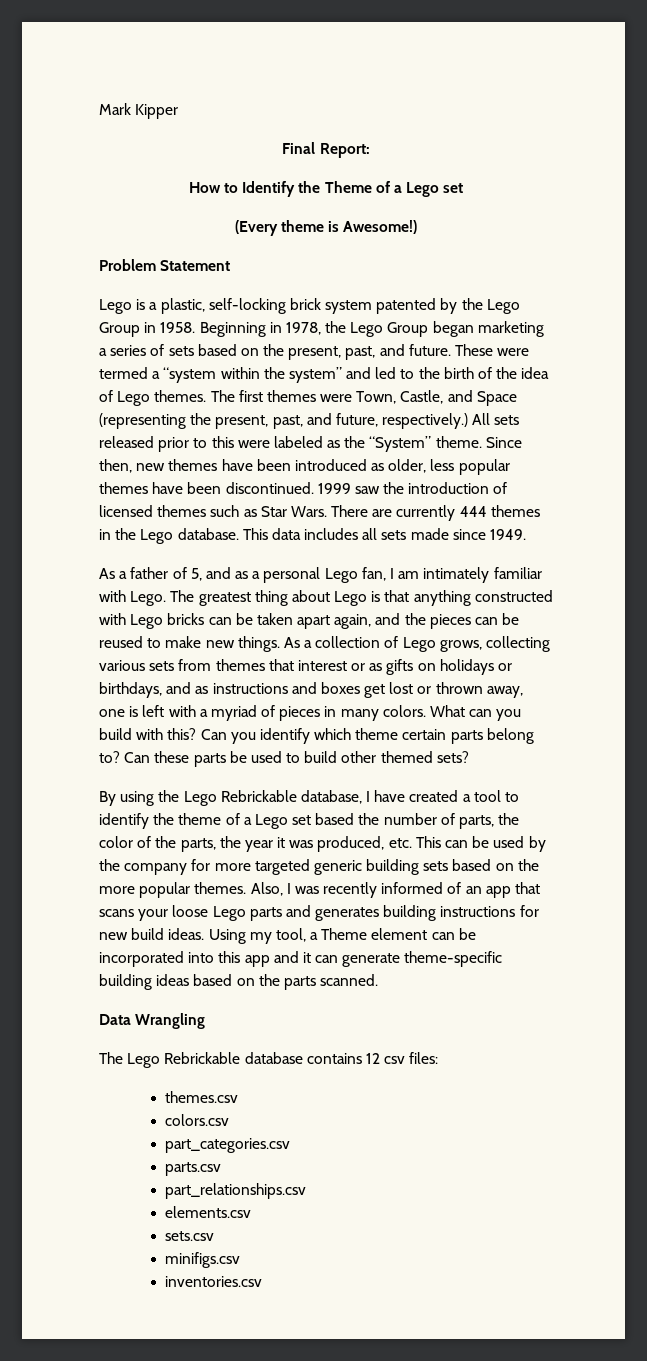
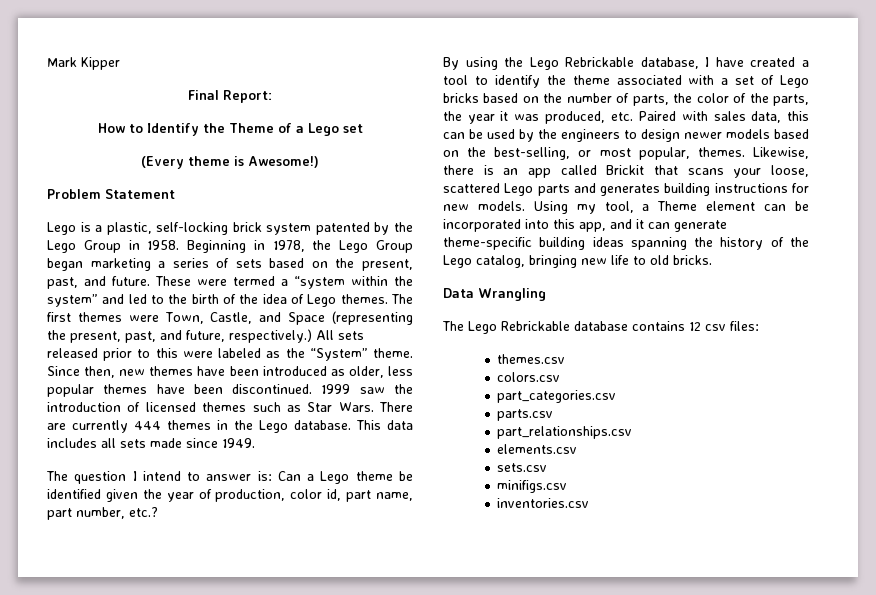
[99,567,542,583] [99,590,553,606] [99,613,520,629] [99,636,551,652] [99,659,513,675] [99,682,523,698] [99,705,522,721] [99,728,534,744] [99,751,469,767] As a father of 5, and as a personal Lego fan, I am intimately familiar with Lego. The greatest thing about Lego is that anything constructed with Lego bricks can be taken apart again, and the pieces can be reused to make new things. As a collection of Lego grows, collecting various sets from themes that interest or as gifts on holidays or birthdays, and as instructions and boxes get lost or thrown away, one is left with a myriad of pieces in many colors. What can you build with this? Can you identify which theme certain parts belong to? Can these parts be used to build other themed sets? -> [46,471,413,484] [47,489,414,502] [47,507,158,520] The question I intend to answer is: Can a Lego theme be identified given the year of production, color id, part name, part number, etc.?
[225,813,355,829] of a Lego set based -> [616,75,809,88] [443,93,539,103] associated with a set of Lego bricks based on
[415,836,441,848] This -> [638,111,809,123] Paired with sales data, this
[124,859,539,875] [99,882,511,898] company for more targeted generic building sets based on the more popular themes. Also, I was recently informed of an app -> [561,129,809,142] [443,147,809,160] [443,165,645,178] engineers to design newer models based on the best-selling, or most popular, themes. Likewise, there is an app called Brickit
[172,905,209,917] loose -> [771,165,809,177] [443,183,500,193] loose, scattered
[131,928,205,940] build ideas. -> [477,201,525,211] models.
[244,955,270,967] app -> [579,222,606,232] app,
[193,974,379,990] based on the parts scanned. -> [630,237,809,250] [443,255,712,268] spanning the history of the Lego catalog, bringing new life to old bricks.

